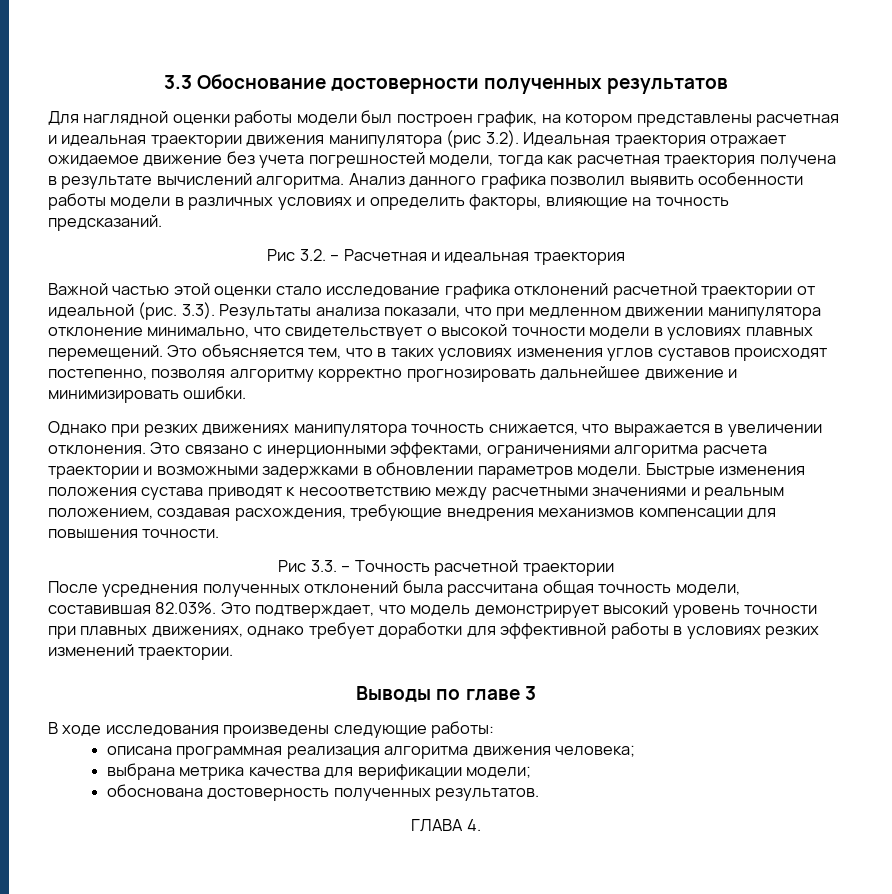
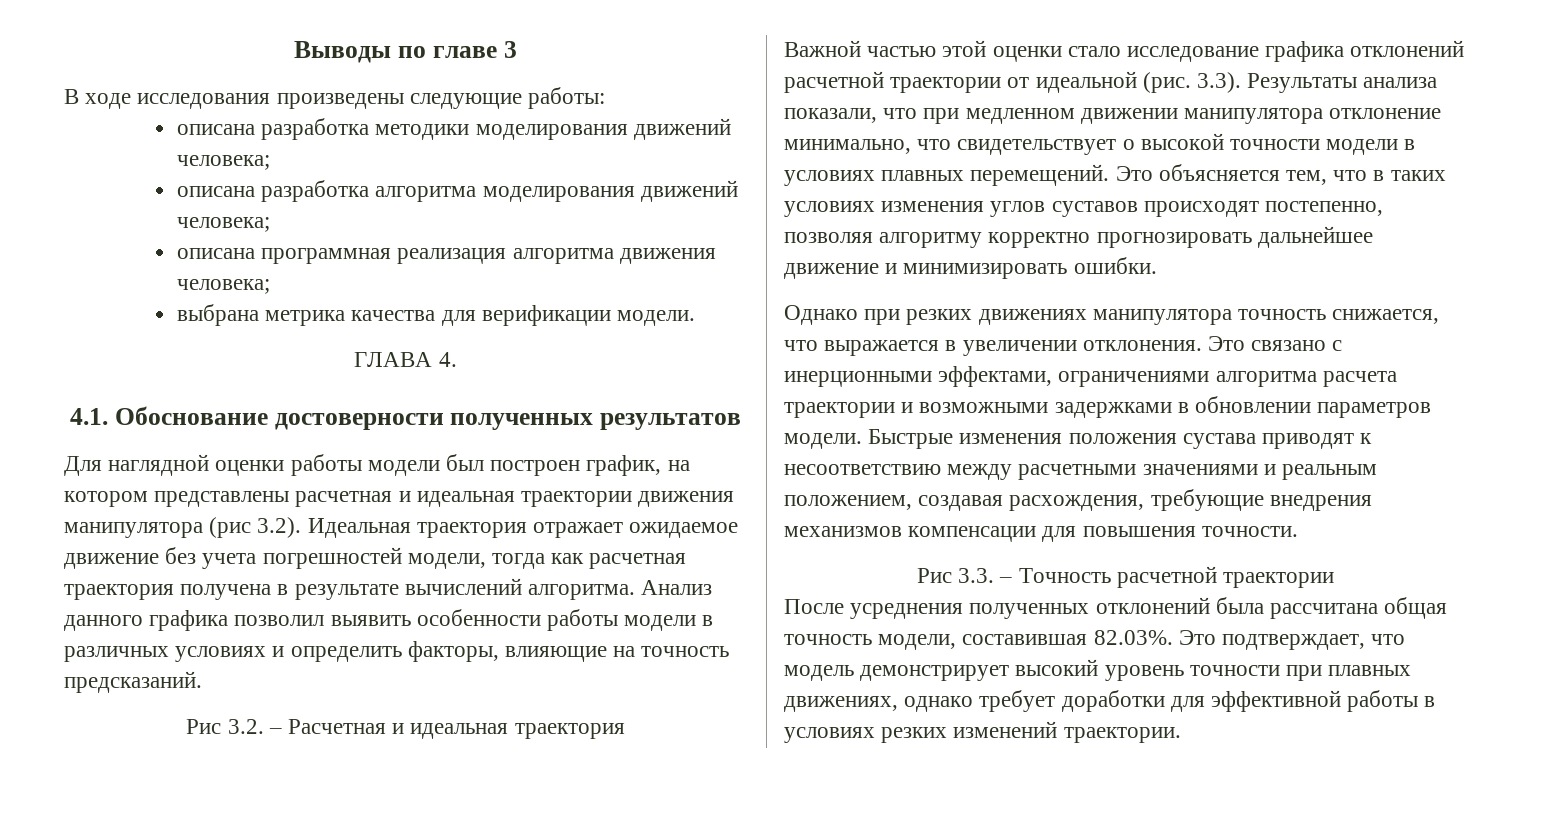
[163,75,192,89] 3.3 -> [294,41,517,63] [64,87,606,109] [176,118,731,140] [176,155,270,170] [176,180,738,202] [176,217,270,232] [176,248,716,264] [176,279,270,294] [176,304,696,326] [354,352,457,367] [69,408,108,425] Выводы по главе 3 // В ходе исследования произведены следующие работы: // описана разработка методики моделирования движений человека; // описана разработка алгоритма моделирования движений человека; // описана программная реализация алгоритма движения человека; // выбрана метрика качества для верификации модели. // ГЛАВА 4. // 4.1.
[356,686,536,702] [48,721,495,738] [106,745,636,759] [106,763,532,780] [106,784,540,801] [411,819,481,832] // Выводы по главе 3 // В ходе исследования произведены следующие работы: // описана программная реализация алгоритма движения человека; // выбрана метрика качества для верификации модели; // обоснована достоверность полученных результатов. // ГЛАВА 4. -> (1181, 735) none

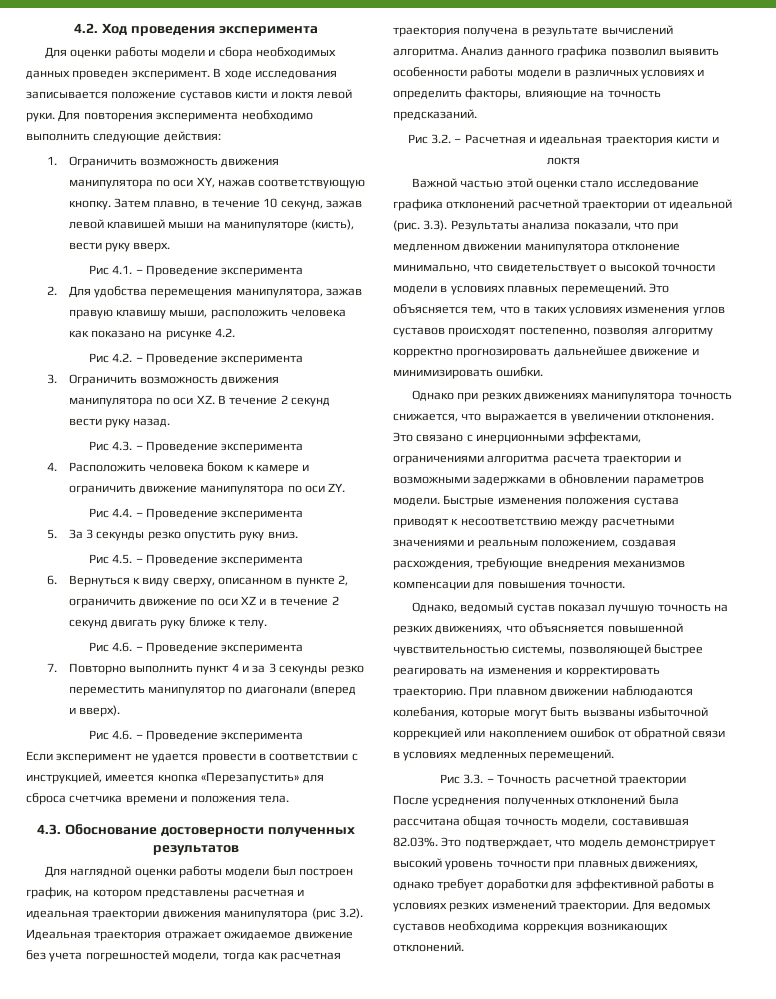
[294,41,517,63] [64,87,606,109] [176,118,731,140] [176,155,270,170] [176,180,738,202] [176,217,270,232] [176,248,716,264] [176,279,270,294] [176,304,696,326] [354,352,457,367] [69,408,108,425] Выводы по главе 3 // В ходе исследования произведены следующие работы: // описана разработка методики моделирования движений человека; // описана разработка алгоритма моделирования движений человека; // описана программная реализация алгоритма движения человека; // выбрана метрика качества для верификации модели. // ГЛАВА 4. // 4.1. -> [74,23,318,36] [44,47,337,59] [26,68,337,80] [26,89,353,101] [26,110,313,122] [26,131,221,143] [47,156,280,168] [68,177,366,189] [68,198,363,210] [68,219,355,231] [68,242,171,252] [88,265,304,277] [47,286,363,298] [68,309,347,319] [68,328,236,340] [88,353,304,365] [47,374,280,386] [68,395,331,407] [68,418,171,428] [88,441,304,453] [47,462,310,474] [68,483,346,495] [88,508,304,520] [47,529,298,541] [88,554,304,566] [47,575,349,587] [68,596,339,608] [68,617,268,629] [88,642,304,654] [47,663,364,675] [68,684,357,696] [68,705,120,717] [88,730,304,742] [26,751,358,763] [26,772,324,784] [26,793,289,805] [37,824,62,835] 4.2. Ход проведения эксперимента // Для оценки работы модели и сбора необходимых данных проведен эксперимент. В ходе исследования записывается положение суставов кисти и локтя левой руки. Для повторения эксперимента необходимо выполнить следующие действия: // 1. Ограничить возможность движения манипулятора по оси XY, нажав соответствующую кнопку. Затем плавно, в течение 10 секунд, зажав левой клавишей мыши на манипуляторе (кисть), вести руку вверх. // Рис 4.1. – Проведение эксперимента // 2. Для удобства перемещения манипулятора, зажав правую клавишу мыши, расположить человека как показано на рисунке 4.2. // Рис 4.2. – Проведение эксперимента // 3. Ограничить возможность движения манипулятора по оси XZ. В течение 2 секунд вести руку назад. // Рис 4.3. – Проведение эксперимента // 4. Расположить человека боком к камере и ограничить движение манипулятора по оси ZY. // Рис 4.4. – Проведение эксперимента // 5. За 3 секунды резко опустить руку вниз. // Рис 4.5. – Проведение эксперимента // 6. Вернуться к виду сверху, описанном в пункте 2, ограничить движение по оси XZ и в течение 2 секунд двигать руку ближе к телу. // Рис 4.6. – Проведение эксперимента // 7. Повторно выполнить пункт 4 и за 3 секунды резко переместить манипулятор по диагонали (вперед и вверх). // Рис 4.6. – Проведение эксперимента // Если эксперимент не удается провести в соответствии с инструкцией, имеется кнопка «Перезапустить» для сброса счетчика времени и положения тела. // 4.3.
(625, 731) none -> [676,136,719,144] [546,157,580,165] кисти и локтя
(1298, 531) none -> [411,602,729,614] [393,623,683,635] [393,644,704,656] [393,667,660,677] [393,686,693,698] [393,707,708,719] [393,728,726,740] [393,749,615,761] // Однако, ведомый сустав показал лучшую точность на резких движениях, что объясняется повышенной чувствительностью системы, позволяющей быстрее реагировать на изменения и корректировать траекторию. При плавном движении наблюдаются колебания, которые могут быть вызваны избыточной коррекцией или накоплением ошибок от обратной связи в условиях медленных перемещений.
(1181, 735) none -> [632,900,711,912] [393,921,669,933] [393,942,464,952] Для ведомых суставов необходима коррекция возникающих отклонений.

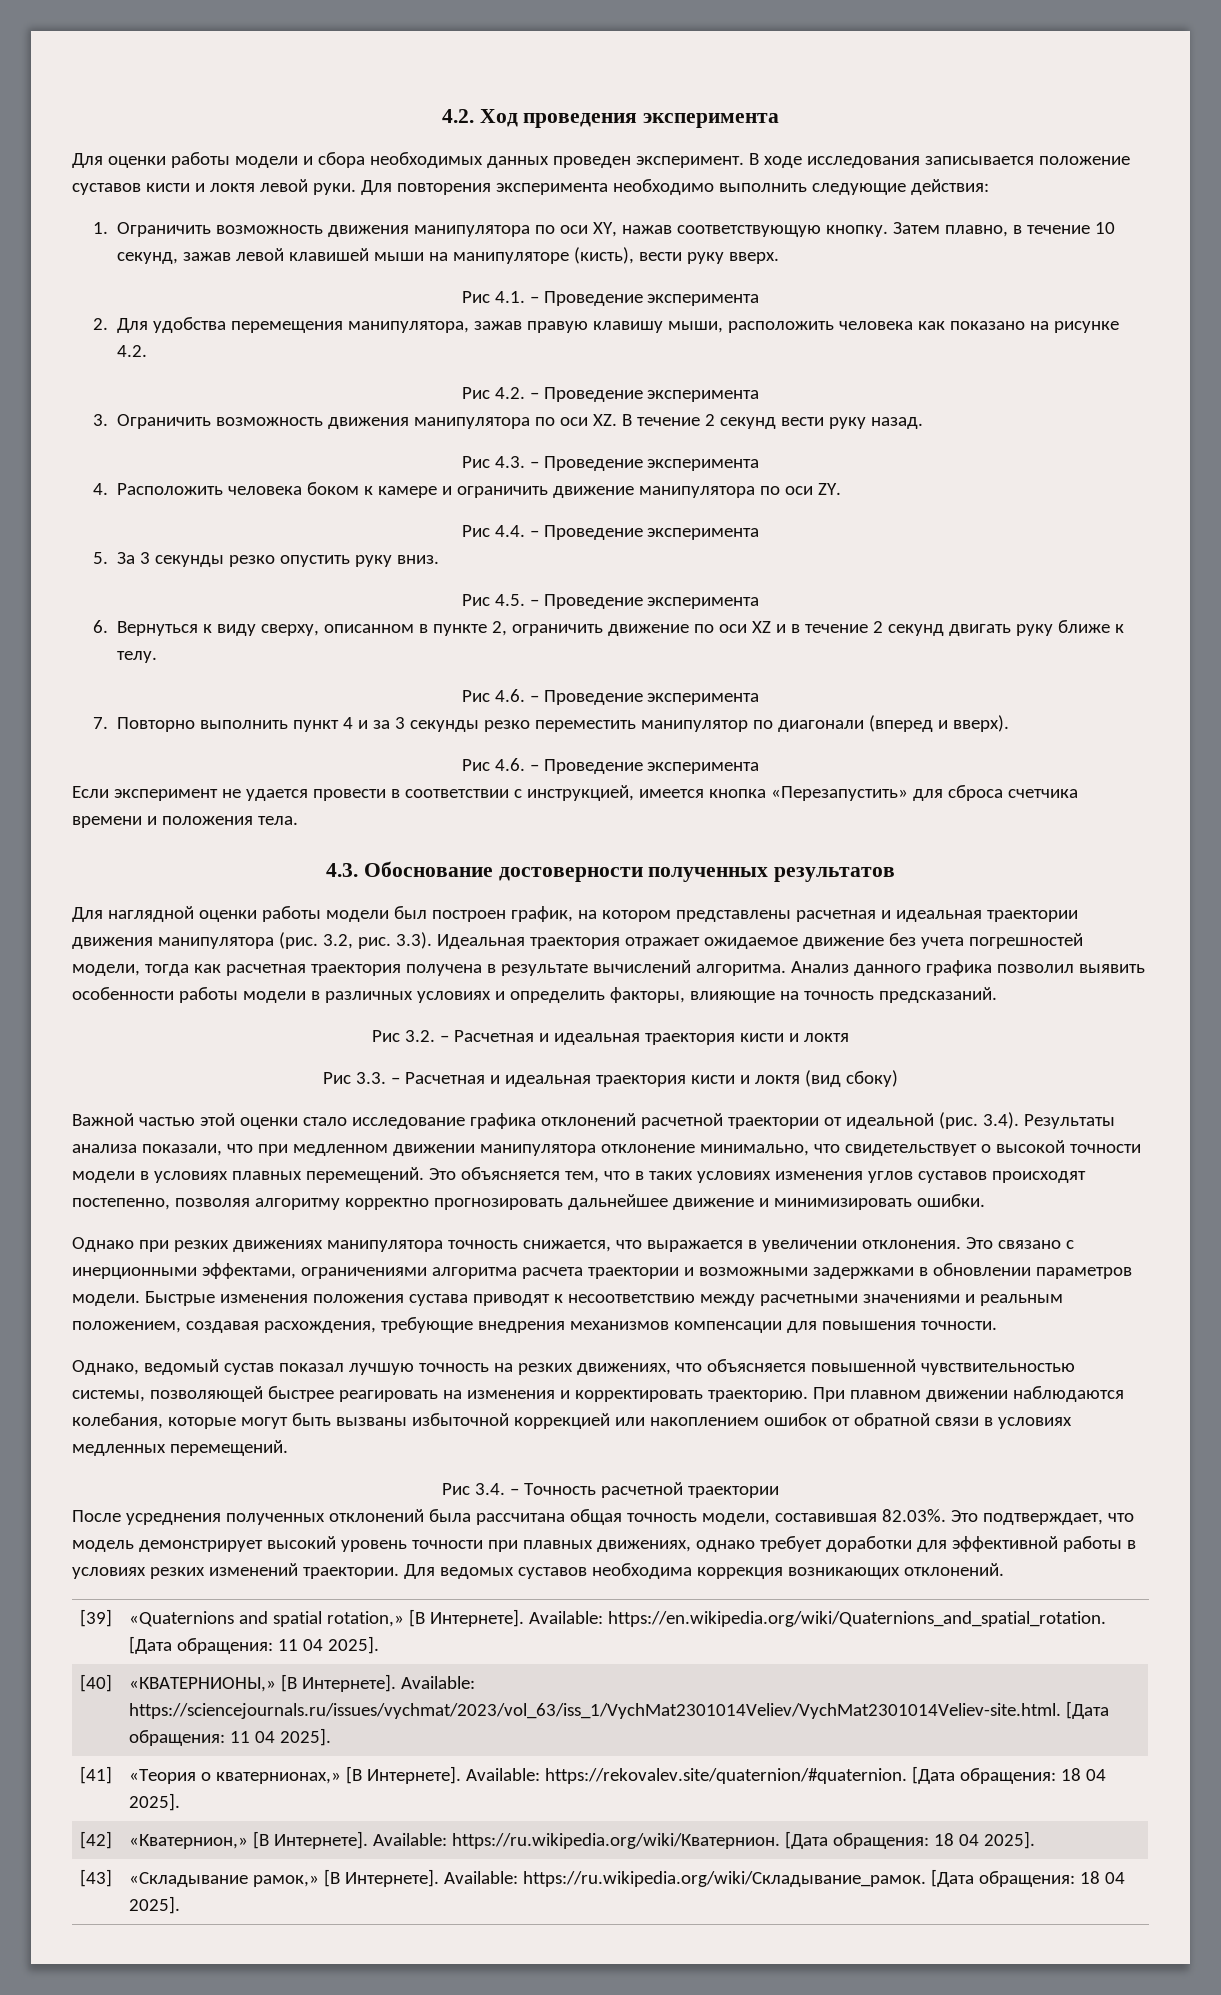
[311,908,363,920] (рис 3.2). -> [278,932,432,949] (рис. 3.2, рис. 3.3).
(580, 161) none -> [323,1070,898,1087] // Рис 3.3. – Расчетная и идеальная траектория кисти и локтя (вид сбоку)
[423,220,448,231] 3.3). -> [982,1112,1019,1129] 3.4).
[463,774,484,784] 3.3. -> [475,1483,506,1495] 3.4.
(464, 947) none -> [80,1609,113,1627] [129,1609,1107,1627] [129,1636,380,1654] [80,1674,113,1692] [129,1674,476,1692] [129,1701,1110,1719] [129,1728,332,1746] [80,1766,113,1784] [129,1766,1107,1784] [129,1793,181,1811] [80,1831,113,1849] [129,1831,1036,1849] [80,1869,113,1887] [129,1869,1126,1887] [129,1896,181,1914] // [39] | «Quaternions and spatial rotation,» [В Интернете]. Available: https://en.wikipedia.org/wiki/Quaternions_and_spatial_rotation. [Дата обращения: 11 04 2025]. // [40] | «КВАТЕРНИОНЫ,» [В Интернете]. Available: https://sciencejournals.ru/issues/vychmat/2023/vol_63/iss_1/VychMat2301014Veliev/VychMat2301014Veliev-site.html. [Дата обращения: 11 04 2025]. // [41] | «Теория о кватернионах,» [В Интернете]. Available: https://rekovalev.site/quaternion/#quaternion. [Дата обращения: 18 04 2025]. // [42] | «Кватернион,» [В Интернете]. Available: https://ru.wikipedia.org/wiki/Кватернион. [Дата обращения: 18 04 2025]. // [43] | «Складывание рамок,» [В Интернете]. Available: https://ru.wikipedia.org/wiki/Складывание_рамок. [Дата обращения: 18 04 2025].

